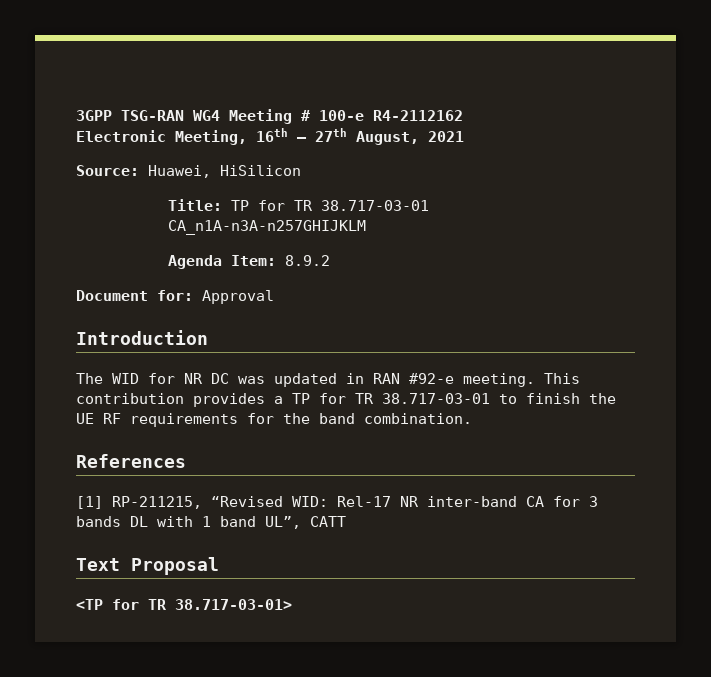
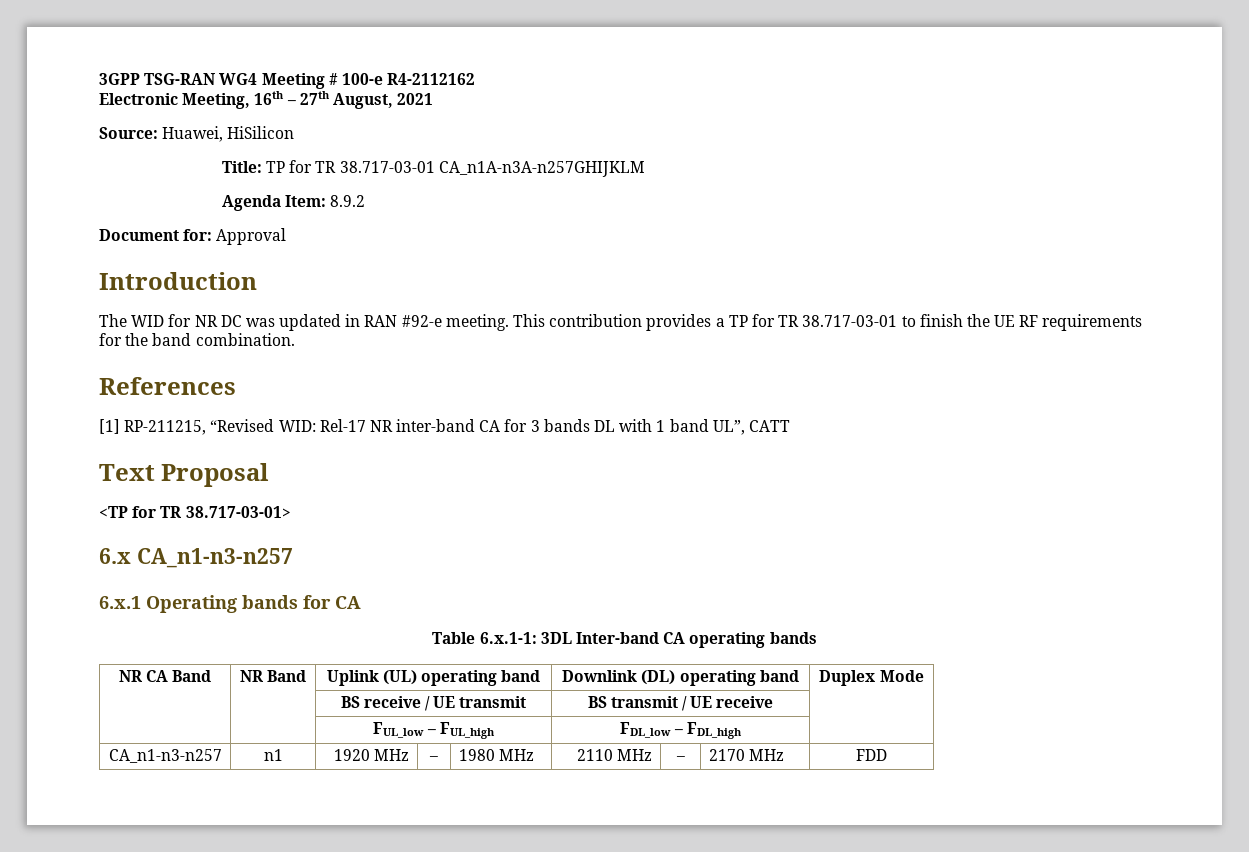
(292, 604) none -> [99,548,293,568] [99,595,361,613] [432,632,817,648] [118,670,212,682] [239,670,307,682] [326,670,541,686] [562,670,799,686] [819,670,924,686] [340,696,527,711] [587,696,774,711] [373,722,495,739] [620,722,742,739] [108,749,222,763] [263,749,283,761] [334,749,410,761] [429,756,438,761] [458,749,534,761] [577,749,653,761] [675,756,685,761] [708,749,784,761] [856,749,887,761] // 6.x CA_n1-n3-n257 // 6.x.1 Operating bands for CA // Table 6.x.1-1: 3DL Inter-band CA operating bands // NR CA Band | NR Band | Uplink (UL) operating band | Downlink (DL) operating band | Duplex Mode // | | BS receive / UE transmit | BS transmit / UE receive | // | | FUL_low – FUL_high | FDL_low – FDL_high | // CA_n1-n3-n257 | n1 | 1920 MHz | – | 1980 MHz | 2110 MHz | – | 2170 MHz | FDD

